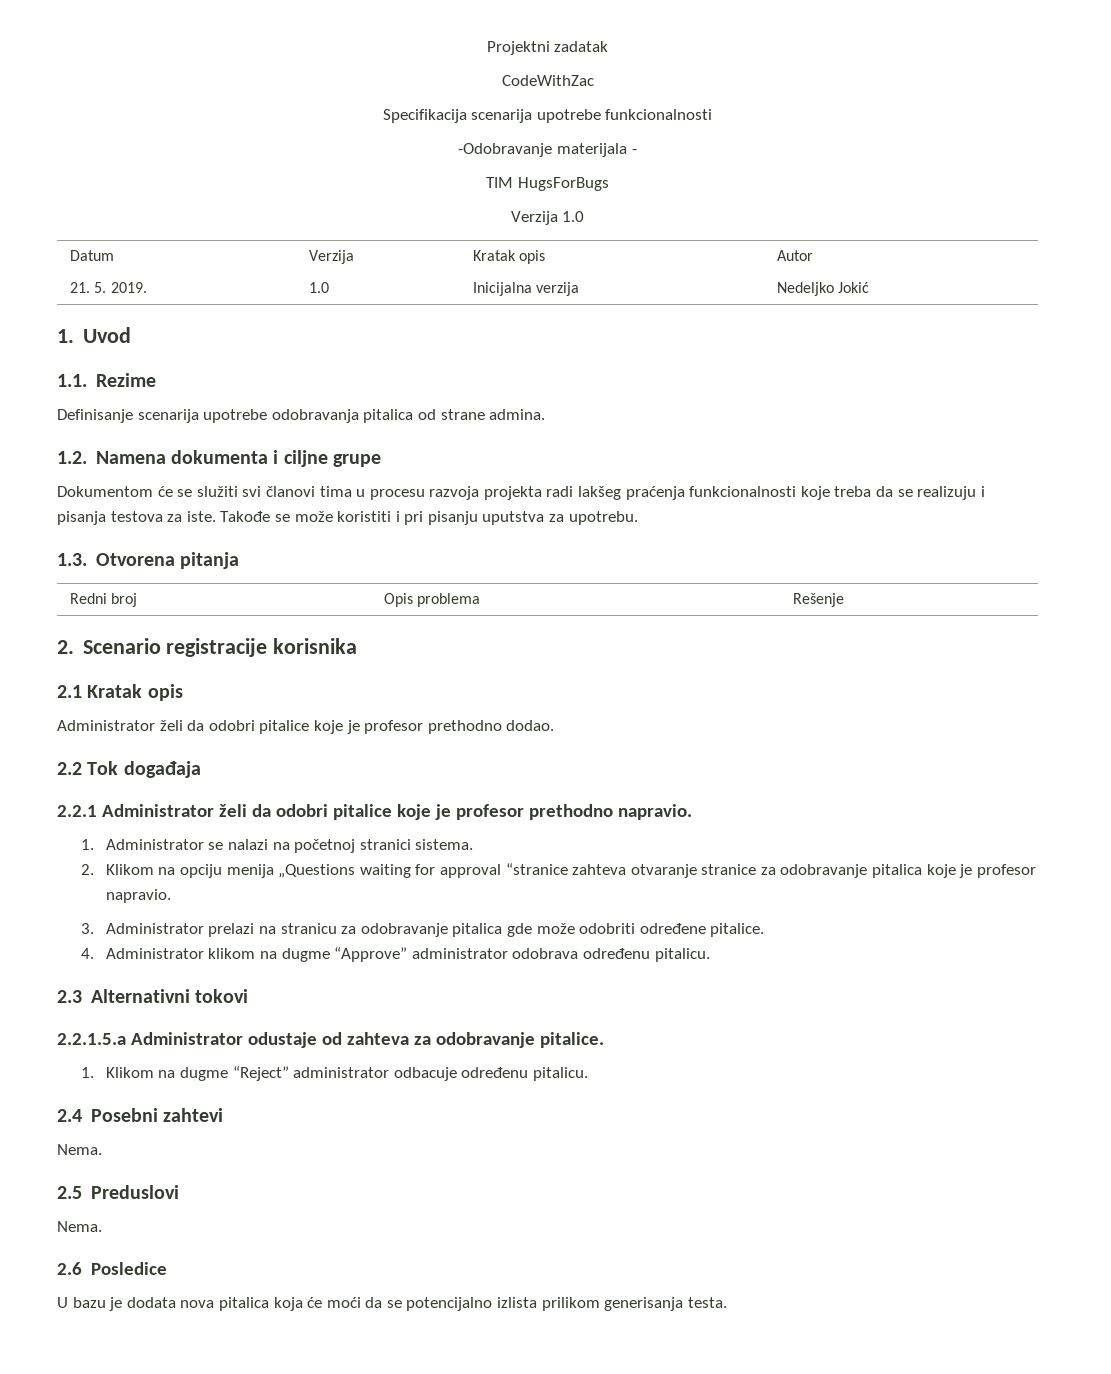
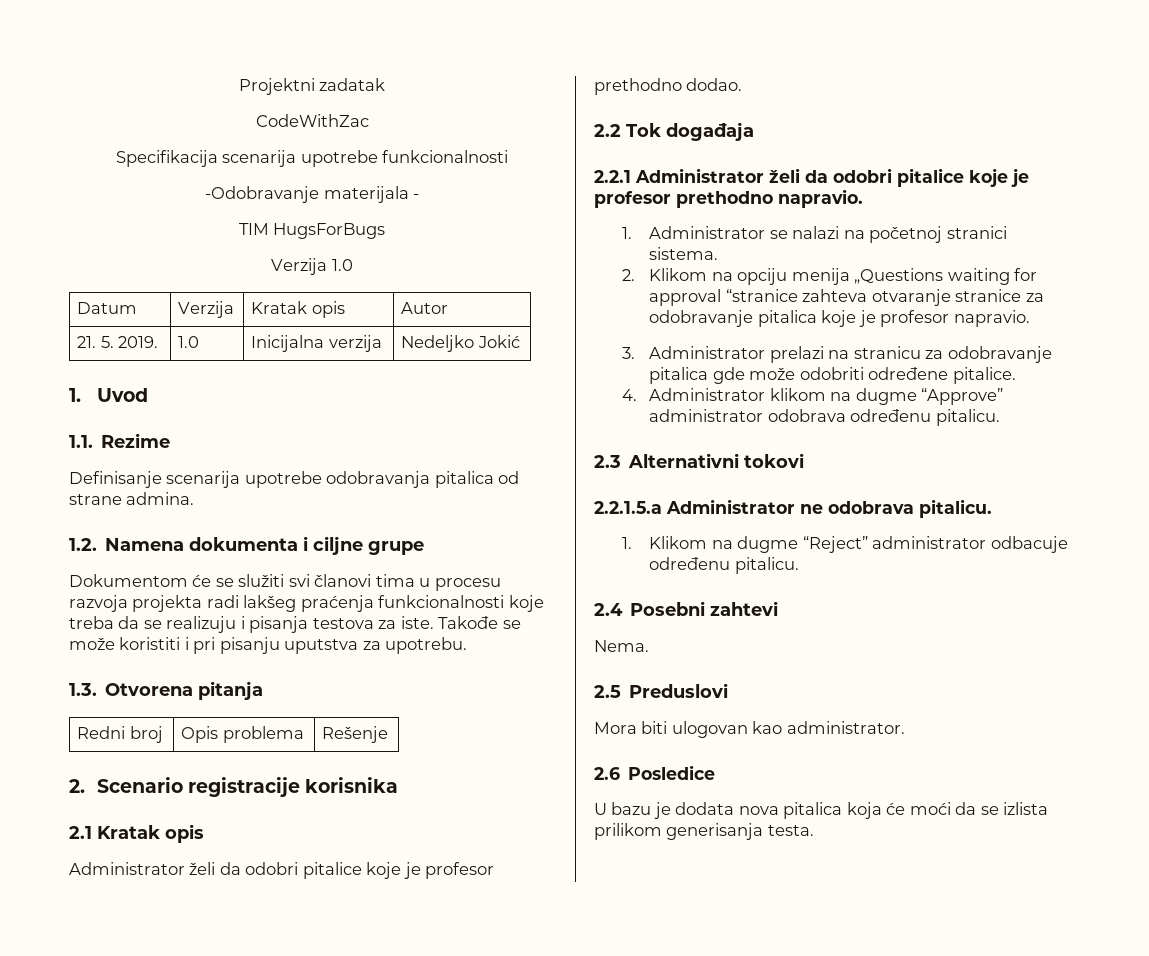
[247,1032,604,1048] odustaje od zahteva za odobravanje pitalice. -> [800,499,992,518] ne odobrava pitalicu.
[57,1221,102,1232] Nema. -> [594,721,905,738] Mora biti ulogovan kao administrator.
[406,1297,493,1311] potencijalno -> (999, 810) none

